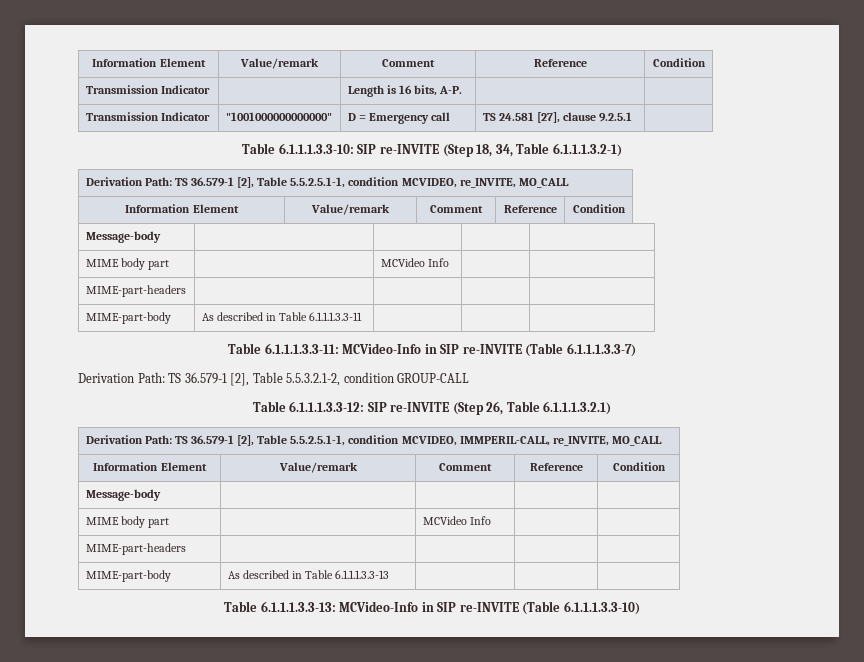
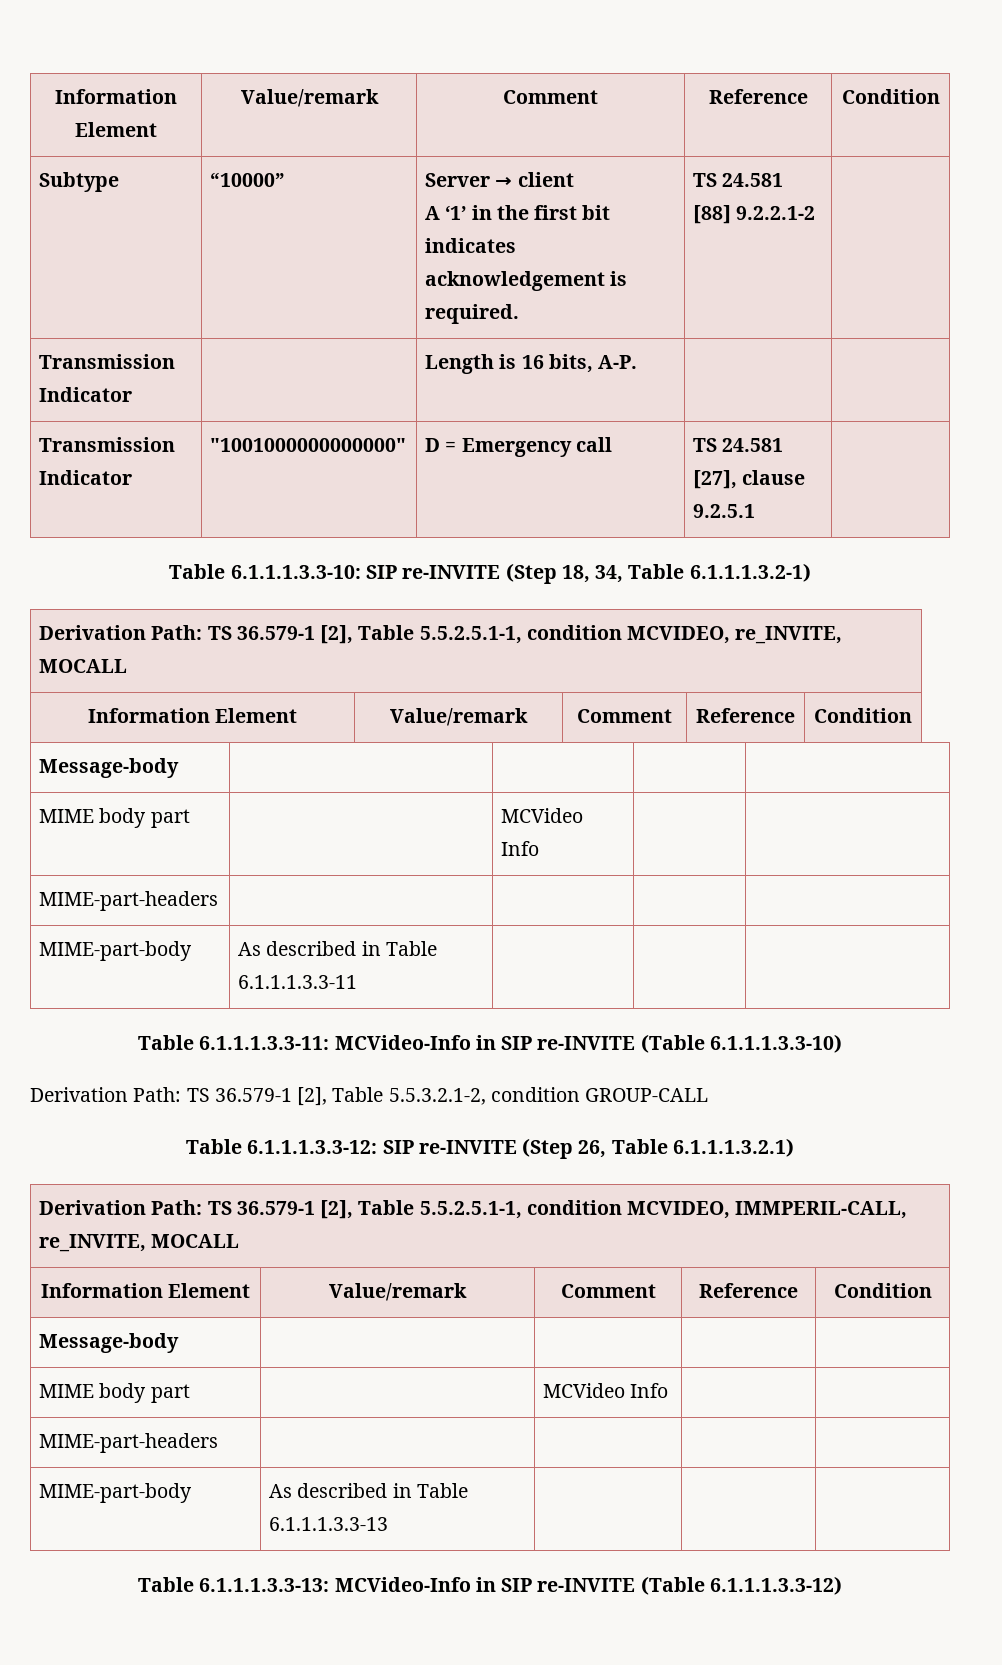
[92,58,206,67] [240,58,319,69] [382,59,435,67] [533,59,587,67] [652,58,706,67] Information Element | Value/remark | Comment | Reference | Condition -> [55,89,177,104] [75,122,157,137] [240,89,379,107] [503,90,598,104] [708,89,808,104] [841,89,940,104] [39,172,120,192] [210,172,286,187] [425,172,574,187] [425,205,611,220] [425,238,517,253] [425,271,628,291] [425,304,520,324] [693,173,784,187] [693,205,816,224] Information Element | Value/remark | Comment | Reference | Condition // Subtype | “10000” | Server → client // A ‘1’ in the first bit indicates acknowledgement is required. | TS 24.581 [88] 9.2.2.1-2 |
[518,178,569,188] MO_CALL -> [39,659,128,673] MOCALL
[566,343,636,357] 6.1.1.1.3.3-7) -> [709,1034,842,1053] 6.1.1.1.3.3-10)
[611,436,662,446] MO_CALL -> [151,1234,240,1248] MOCALL
[563,601,640,615] 6.1.1.1.3.3-10) -> [709,1576,842,1595] 6.1.1.1.3.3-12)

